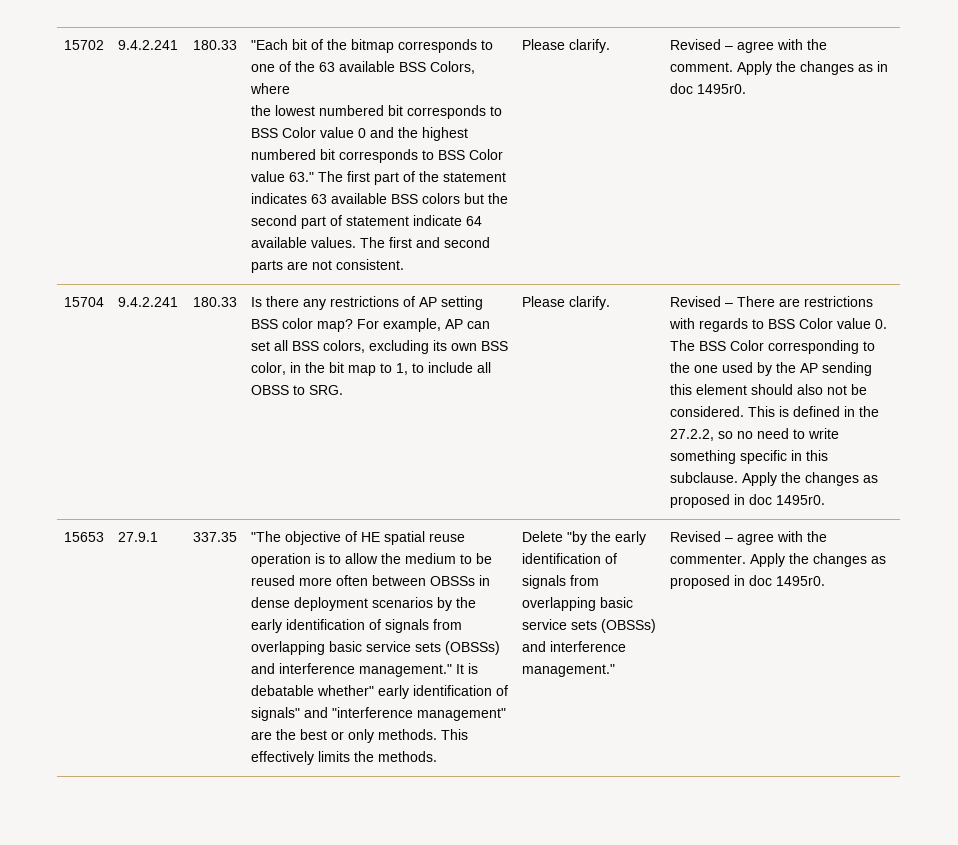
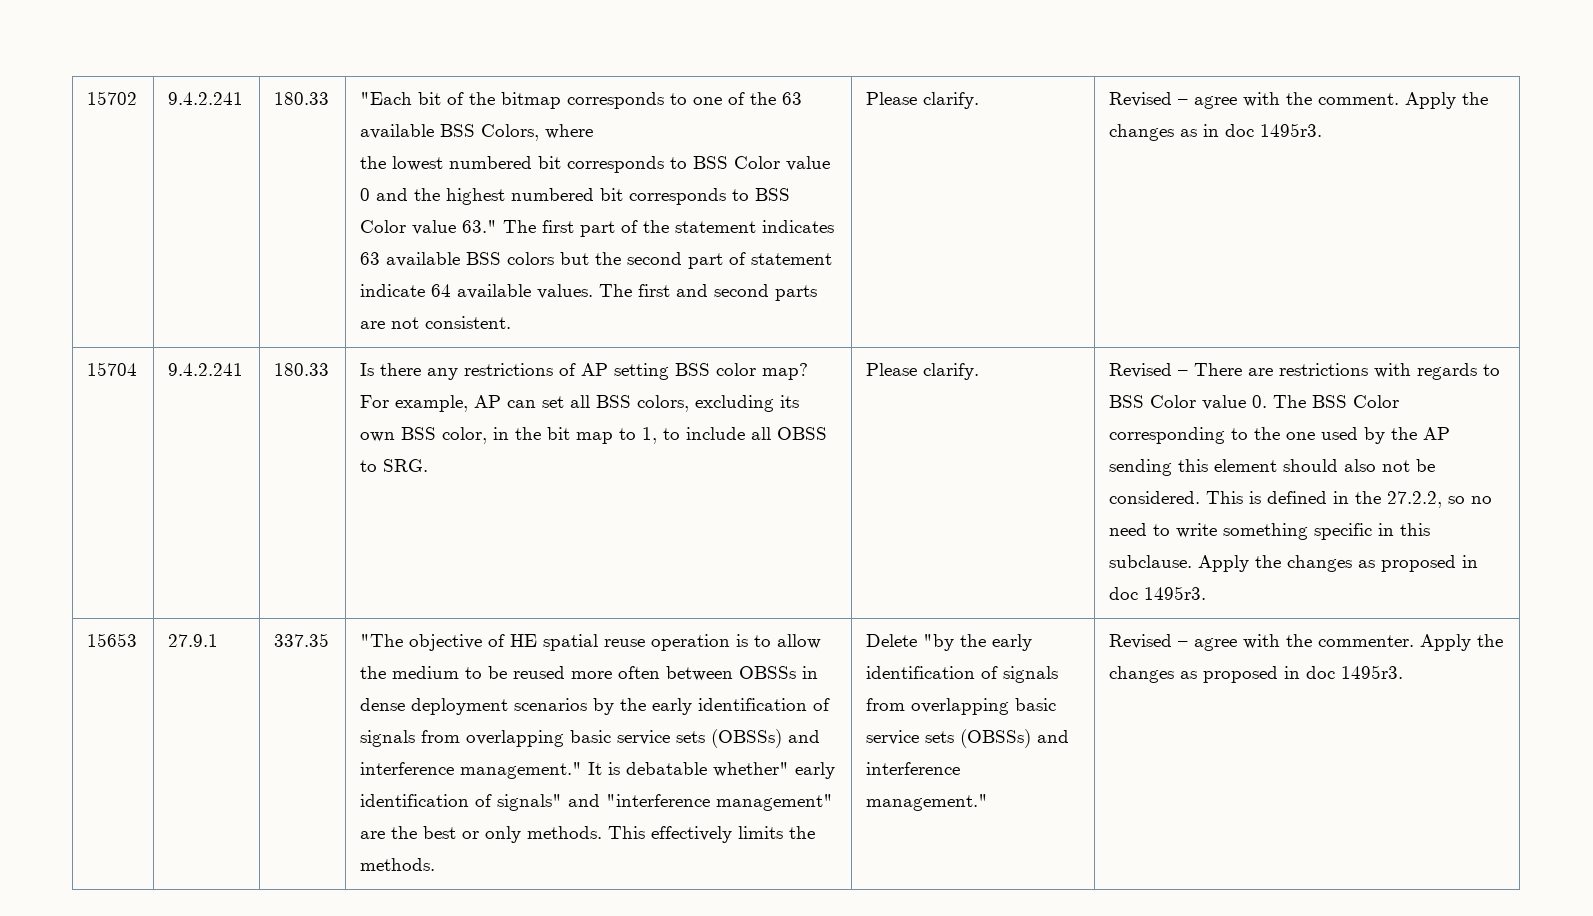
[696,84,746,94] 1495r0. -> [1260,123,1323,137] 1495r3.
[775,495,825,505] 1495r0. -> [1144,586,1207,600] 1495r3.
[775,576,825,586] 1495r0. -> [1341,665,1404,679] 1495r3.

